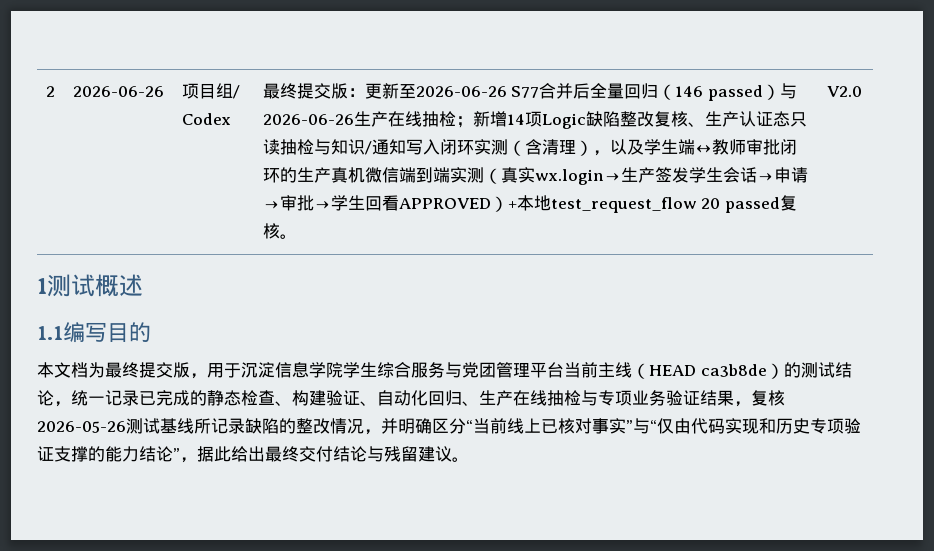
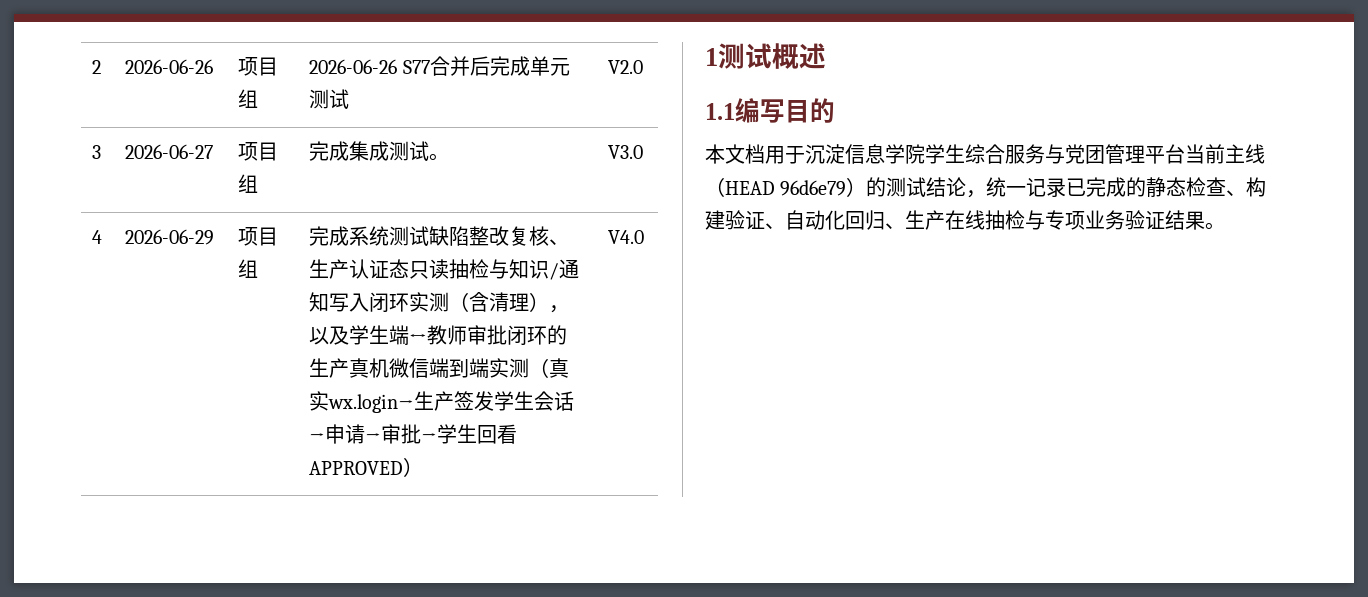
[232,85,240,99] [181,113,231,125] [262,83,797,101] [262,111,586,129] / Codex | 最终提交版：更新至2026-06-26 S77合并后全量回归（146 passed）与2026-06-26生产在线抽检；新增14项Logic -> [309,56,570,76] [309,89,350,109] [608,60,644,74] [92,145,102,159] [125,144,214,159] [238,142,279,161] [238,174,259,193] [309,141,450,161] [608,145,644,159] [92,230,103,244] [125,229,215,245] [238,227,279,246] [238,259,259,278] [309,226,430,246] | 2026-06-26 S77合并后完成单元测试 | V2.0 // 3 | 2026-06-27 | 项目组 | 完成集成测试。 | V3.0 // 4 | 2026-06-29 | 项目组 | 完成系统测试
[507,195,797,213] [262,223,297,239] [826,86,862,97] +本地test_request_flow 20 passed复核。 | V2.0 -> [608,230,645,244] | V4.0
[88,362,207,379] 为最终提交版， -> (765, 154) none
[700,364,767,377] ca3b8de -> [780,180,847,196] 96d6e79
[734,390,785,407] [37,418,861,435] [37,446,452,463] ，复核2026-05-26测试基线所记录缺陷的整改情况，并明确区分“当前线上已核对事实”与“仅由代码实现和历史专项验证支撑的能力结论”，据此给出最终交付结论与残留建议 -> (1205, 220) none

